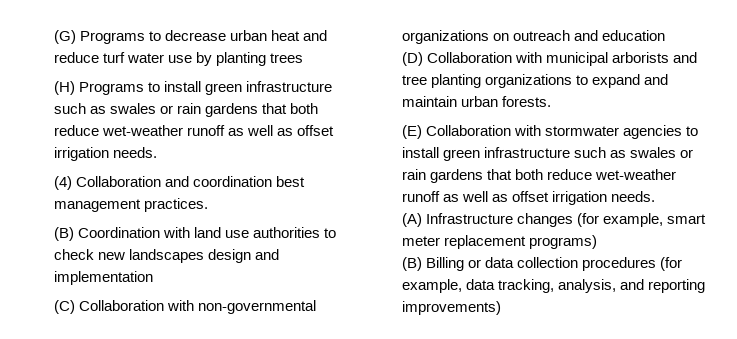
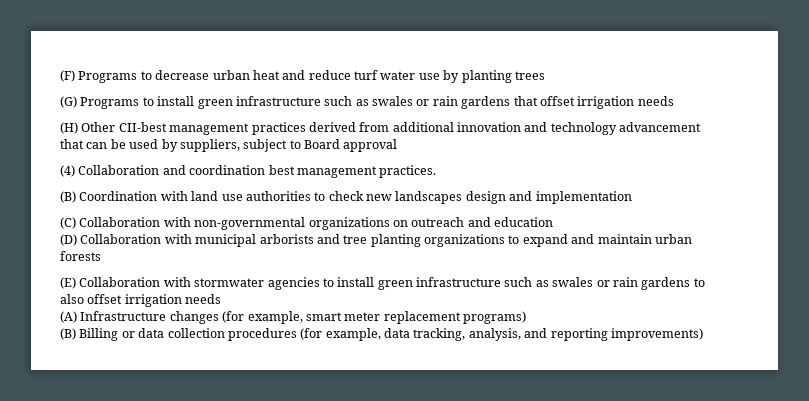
[54,30,76,44] (G) -> [60,70,75,82] (F)
[54,81,75,95] (H) -> [60,96,77,108] (G)
[290,103,319,114] [54,125,335,136] [54,147,158,161] both reduce wet-weather runoff as well as offset irrigation needs. -> [539,96,674,109] [60,122,702,135] [60,139,398,152] offset irrigation needs // (H) Other CII-best management practices derived from additional innovation and technology advancement that can be used by suppliers, subject to Board approval
[502,96,552,107] forests. -> [60,251,101,261] forests
[487,169,677,180] [402,191,656,205] that both reduce wet-weather runoff as well as offset irrigation needs. -> [693,278,705,287] [60,294,222,307] to also offset irrigation needs

